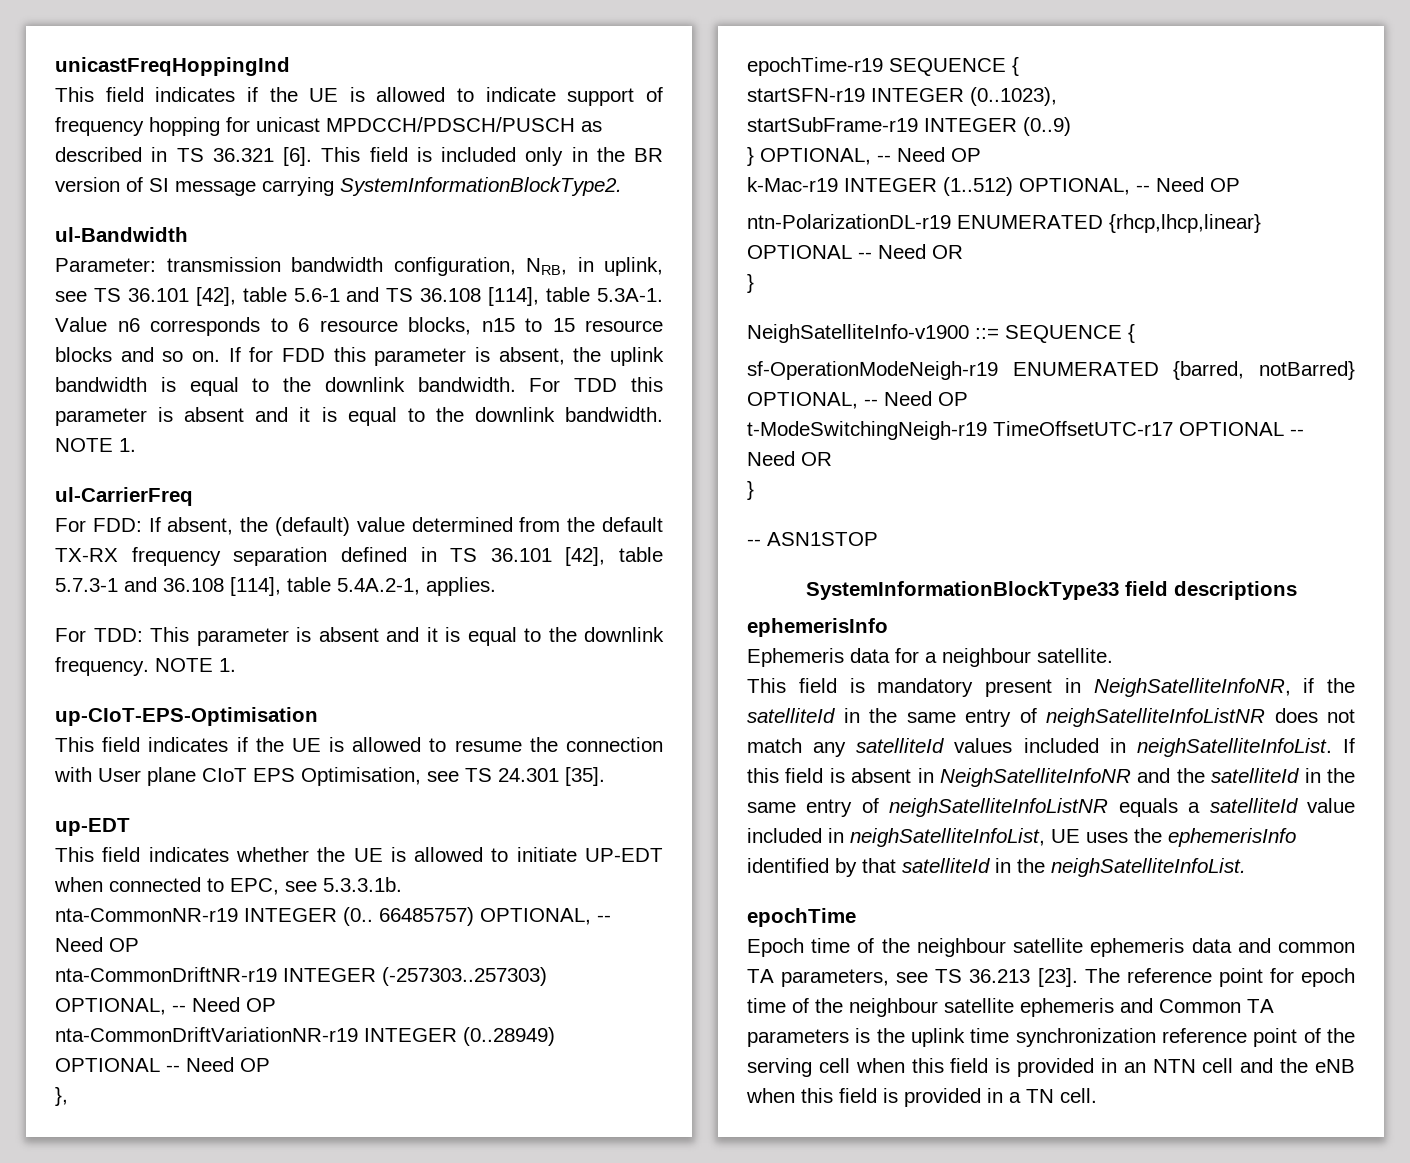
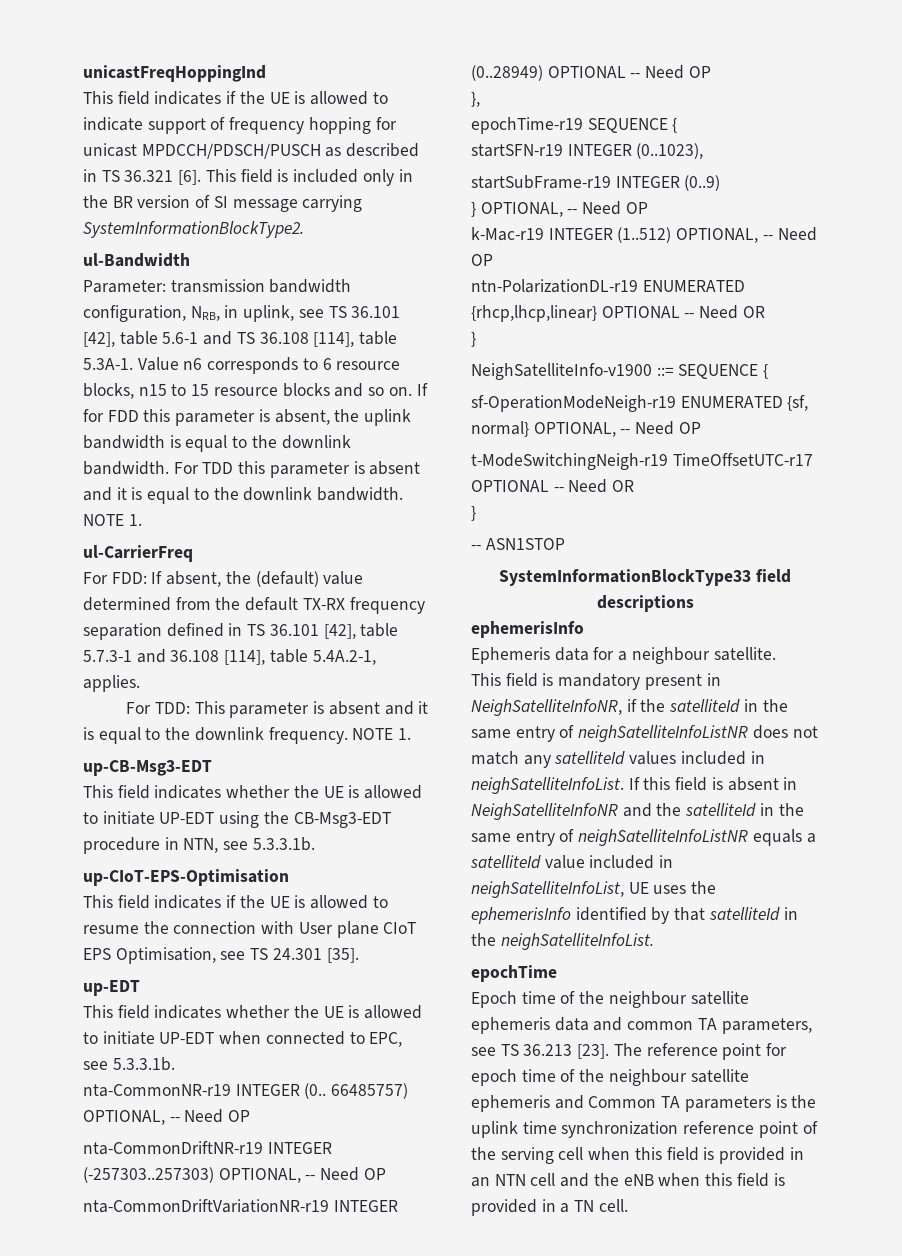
(236, 665) none -> [83,760,212,776] [83,785,423,799] [83,811,391,828] [83,837,315,854] // up-CB-Msg3-EDT // This field indicates whether the UE is allowed to initiate UP-EDT using the CB-Msg3-EDT procedure in NTN, see 5.3.3.1b.
[1173,361,1355,380] {barred, notBarred} -> [787,395,809,411] [471,421,529,437] {sf, normal}

